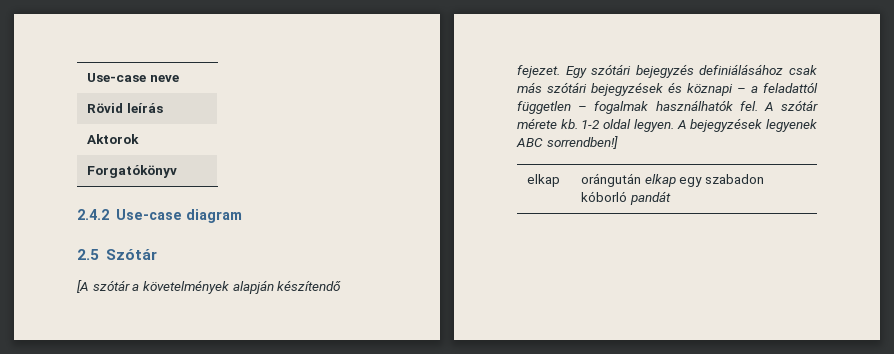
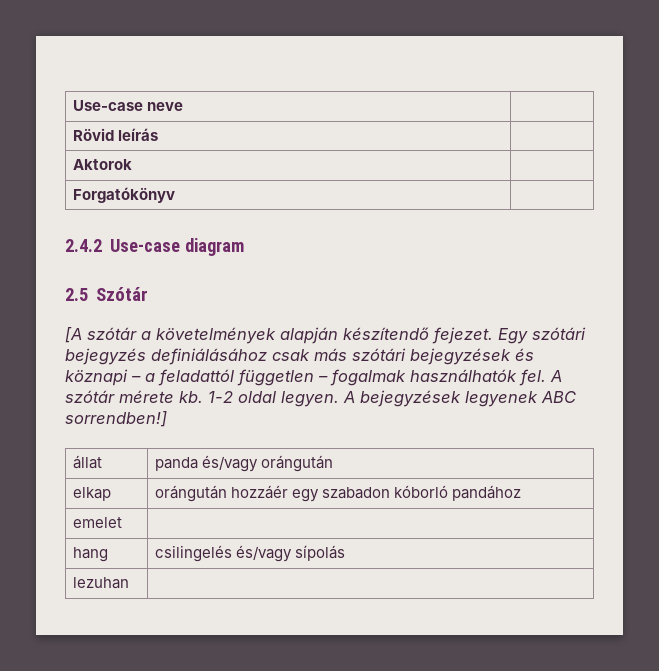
(618, 142) none -> [72,455,102,469] [154,455,333,472] // állat | panda és/vagy orángután
[644,174,676,187] elkap -> [230,485,288,499] hozzáér
[629,191,671,205] pandát -> [451,485,521,501] [72,517,122,528] [72,547,108,562] [154,545,345,562] [72,577,129,589] pandához // emelet | // hang | csilingelés és/vagy sípolás // lezuhan |

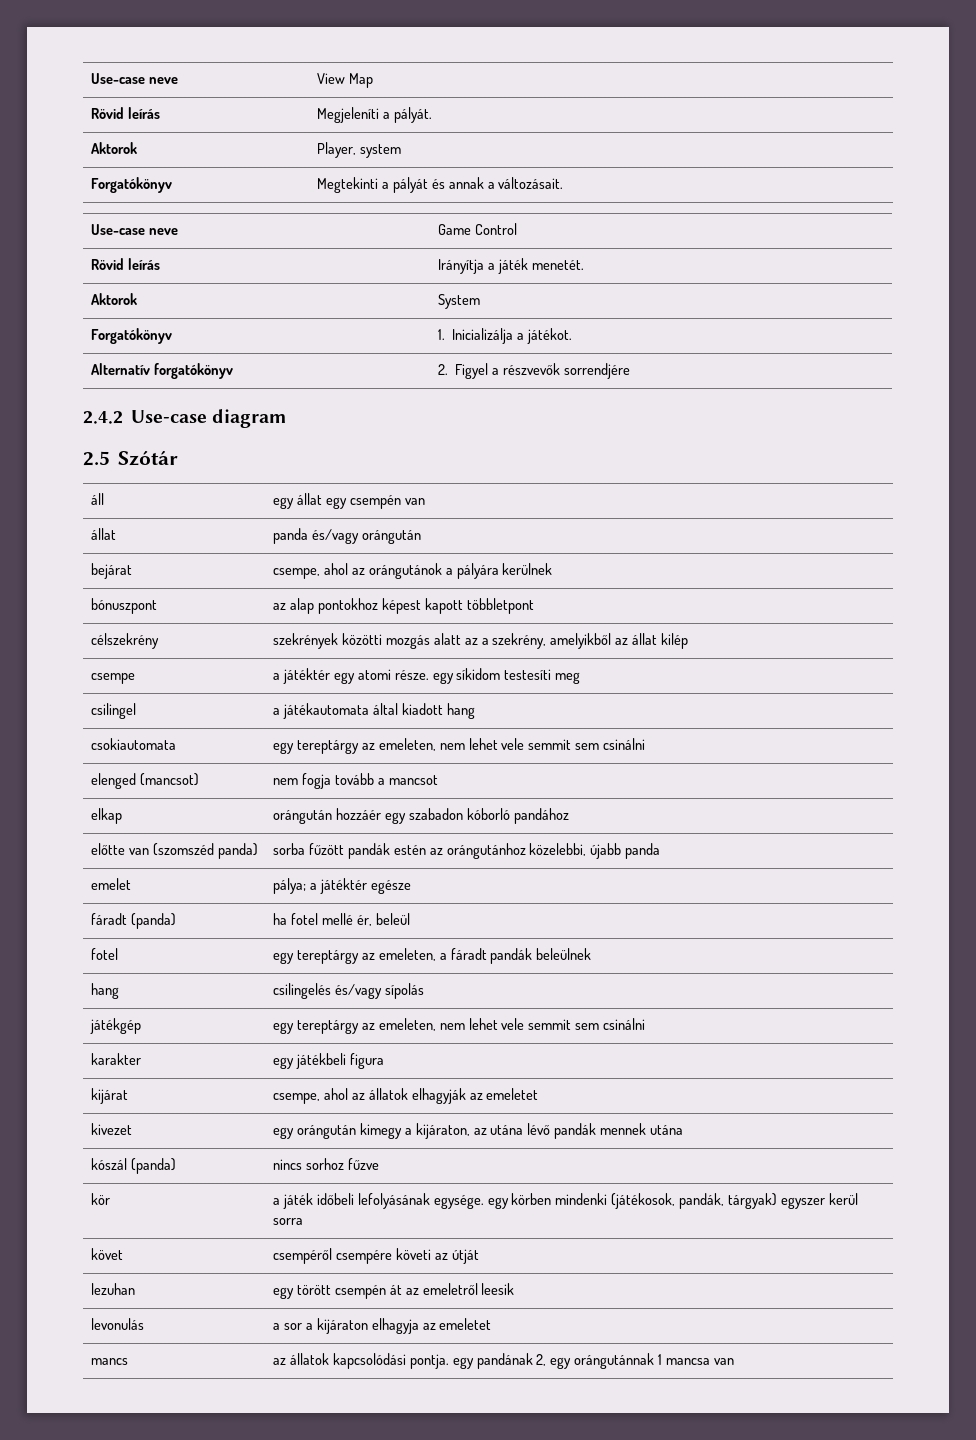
[72,100,183,111] [72,128,158,141] [72,159,132,170] [72,187,175,203] Use-case neve | // Rövid leírás | // Aktorok | // Forgatókönyv | -> [90,73,178,84] [316,73,373,88] [90,107,160,119] [316,107,432,123] [90,142,137,154] [316,142,401,158] [90,177,172,193] [316,177,564,193] [90,224,178,235] [437,223,517,235] [90,258,160,270] [437,258,584,274] [90,293,137,305] [437,294,480,309] [90,328,172,344] [437,328,573,344] [90,363,233,379] [437,363,630,379] Use-case neve | View Map // Rövid leírás | Megjeleníti a pályát. // Aktorok | Player, system // Forgatókönyv | Megtekinti a pályát és annak a változásait. // Use-case neve | Game Control // Rövid leírás | Irányítja a játék menetét. // Aktorok | System // Forgatókönyv | 1. Inicializálja a játékot. // Alternatív forgatókönyv | 2. Figyel a részvevők sorrendjére
[65,327,586,344] [65,348,534,365] [65,369,562,386] [65,390,576,407] [65,411,167,427] [72,455,102,469] [154,455,333,472] // [A szótár a követelmények alapján készítendő fejezet. Egy szótári bejegyzés definiálásához csak más szótári bejegyzések és köznapi – a feladattól független – fogalmak használhatók fel. A szótár mérete kb. 1-2 oldal legyen. A bejegyzések legyenek ABC sorrendben!] // állat | panda és/vagy orángután -> [90,493,104,505] [272,493,425,509] [90,528,116,540] [272,528,421,544] [90,563,132,579] [272,563,553,579] [90,598,157,614] [272,598,534,614] [90,633,159,649] [272,633,689,649] [90,673,135,684] [272,668,581,684] [90,703,136,719] [272,703,475,719] [90,738,176,750] [272,738,646,754] [90,773,199,789] [272,773,438,789] // áll | egy állat egy csempén van // állat | panda és/vagy orángután // bejárat | csempe, ahol az orángutánok a pályára kerülnek // bónuszpont | az alap pontokhoz képest kapott többletpont // célszekrény | szekrények közötti mozgás alatt az a szekrény, amelyikből az állat kilép // csempe | a játéktér egy atomi része. egy síkidom testesíti meg // csilingel | a játékautomata által kiadott hang // csokiautomata | egy tereptárgy az emeleten, nem lehet vele semmit sem csinálni // elenged (mancsot) | nem fogja tovább a mancsot
[72,517,122,528] [72,547,108,562] [154,545,345,562] [72,577,129,589] emelet | // hang | csilingelés és/vagy sípolás // lezuhan | -> [90,843,258,859] [272,843,661,859] [90,878,131,890] [272,878,411,894] [90,913,176,929] [272,913,410,926] [90,948,118,960] [272,948,592,964] [90,983,119,999] [272,983,424,999] [89,1018,141,1034] [272,1018,646,1034] [90,1053,141,1065] [272,1053,384,1069] [90,1088,128,1104] [272,1088,539,1104] [90,1123,132,1135] [272,1123,684,1139] [90,1158,176,1174] [272,1158,379,1170] [90,1193,110,1205] [272,1193,858,1209] [272,1218,303,1225] [90,1248,123,1260] [272,1248,479,1264] [90,1283,135,1295] [272,1283,515,1299] [90,1318,144,1330] [272,1318,492,1334] [90,1358,128,1365] [272,1353,734,1369] előtte van (szomszéd panda) | sorba fűzött pandák estén az orángutánhoz közelebbi, újabb panda // emelet | pálya; a játéktér egésze // fáradt (panda) | ha fotel mellé ér, beleül // fotel | egy tereptárgy az emeleten, a fáradt pandák beleülnek // hang | csilingelés és/vagy sípolás // játékgép | egy tereptárgy az emeleten, nem lehet vele semmit sem csinálni // karakter | egy játékbeli figura // kijárat | csempe, ahol az állatok elhagyják az emeletet // kivezet | egy orángután kimegy a kijáraton, az utána lévő pandák mennek utána // kószál (panda) | nincs sorhoz fűzve // kör | a játék időbeli lefolyásának egysége. egy körben mindenki (játékosok, pandák, tárgyak) egyszer kerül sorra // követ | csempéről csempére követi az útját // lezuhan | egy törött csempén át az emeletről leesik // levonulás | a sor a kijáraton elhagyja az emeletet // mancs | az állatok kapcsolódási pontja. egy pandának 2, egy orángutánnak 1 mancsa van

